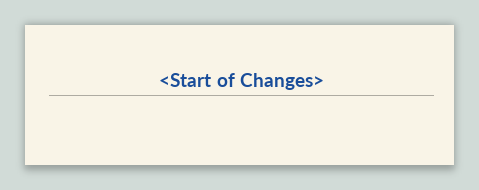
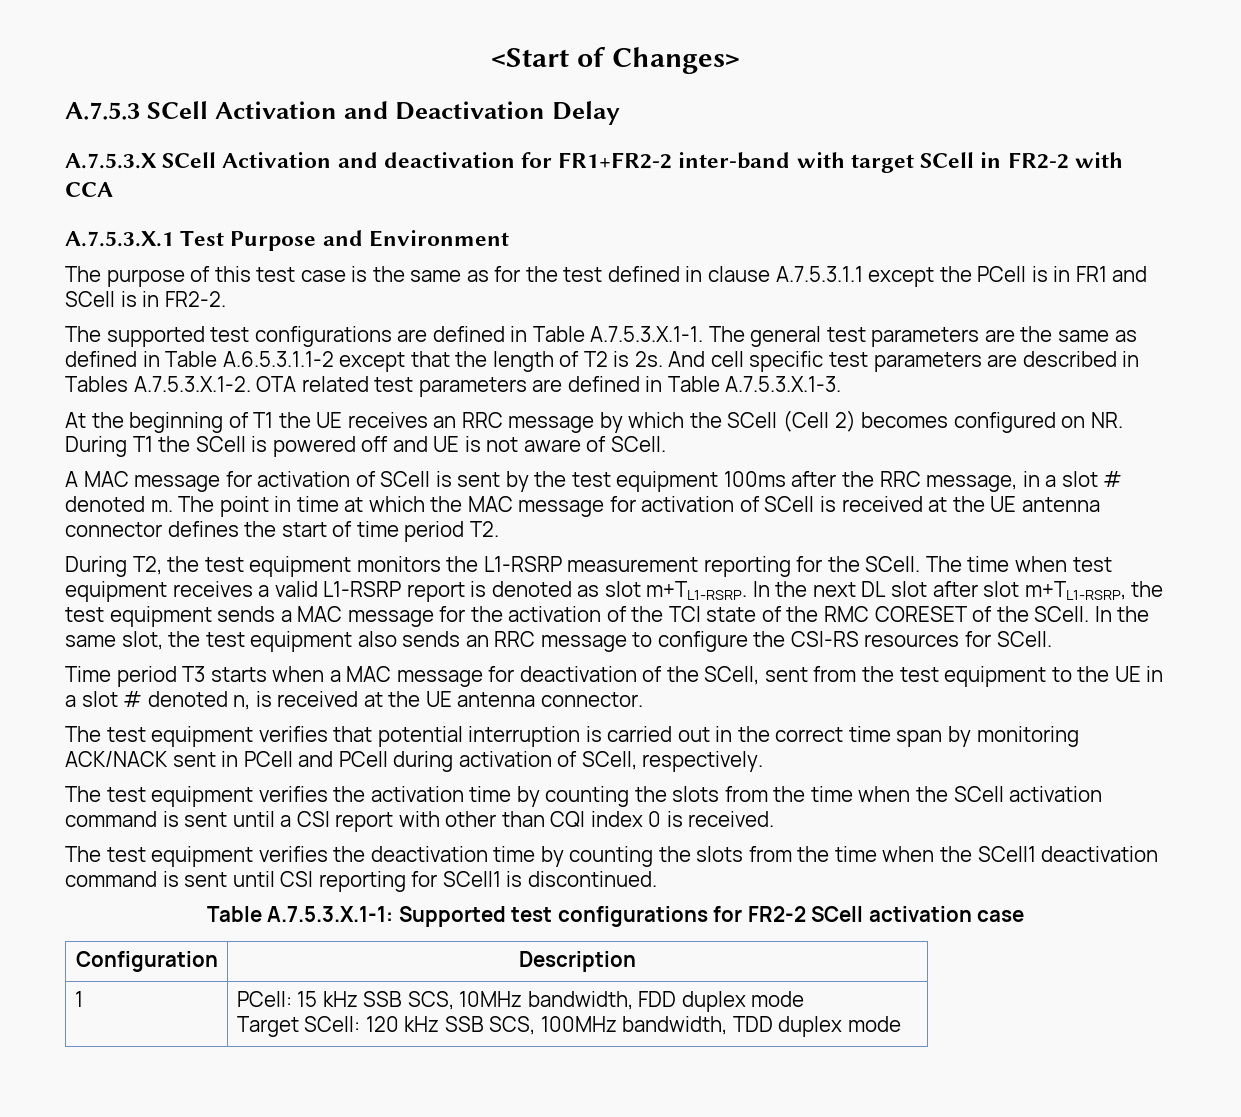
(324, 81) none -> [65,101,621,125] [65,152,1123,173] [65,182,113,197] [65,230,509,251] [65,266,1148,287] [65,291,226,307] [65,326,1137,347] [65,351,1140,372] [65,376,842,397] [65,410,1123,433] [65,436,666,457] [65,471,1123,492] [65,496,1100,517] [65,521,499,542] [65,556,1112,577] [65,581,1164,602] [65,606,1150,627] [65,631,1052,652] [65,666,1164,687] [65,691,643,710] [65,726,1079,747] [65,751,764,772] [65,786,1103,807] [65,811,775,832] [65,846,1159,867] [65,871,657,892] [206,906,1025,927] [75,951,218,972] [519,951,636,972] [74,991,83,1007] [236,991,805,1012] [236,1016,901,1037] // A.7.5.3 SCell Activation and Deactivation Delay // A.7.5.3.X SCell Activation and deactivation for FR1+FR2-2 inter-band with target SCell in FR2-2 with CCA // A.7.5.3.X.1 Test Purpose and Environment // The purpose of this test case is the same as for the test defined in clause A.7.5.3.1.1 except the PCell is in FR1 and SCell is in FR2-2. // The supported test configurations are defined in Table A.7.5.3.X.1-1. The general test parameters are the same as defined in Table A.6.5.3.1.1-2 except that the length of T2 is 2s. And cell specific test parameters are described in Tables A.7.5.3.X.1-2. OTA related test parameters are defined in Table A.7.5.3.X.1-3. // At the beginning of T1 the UE receives an RRC message by which the SCell (Cell 2) becomes configured on NR. During T1 the SCell is powered off and UE is not aware of SCell. // A MAC message for activation of SCell is sent by the test equipment 100ms after the RRC message, in a slot # denoted m. The point in time at which the MAC message for activation of SCell is received at the UE antenna connector defines the start of time period T2. // During T2, the test equipment monitors the L1-RSRP measurement reporting for the SCell. The time when test equipment receives a valid L1-RSRP report is denoted as slot m+TL1-RSRP. In the next DL slot after slot m+TL1-RSRP, the test equipment sends a MAC message for the activation of the TCI state of the RMC CORESET of the SCell. In the same slot, the test equipment also sends an RRC message to configure the CSI-RS resources for SCell. // Time period T3 starts when a MAC message for deactivation of the SCell, sent from the test equipment to the UE in a slot # denoted n, is received at the UE antenna connector. // The test equipment verifies that potential interruption is carried out in the correct time span by monitoring ACK/NACK sent in PCell and PCell during activation of SCell, respectively. // The test equipment verifies the activation time by counting the slots from the time when the SCell activation command is sent until a CSI report with other than CQI index 0 is received. // The test equipment verifies the deactivation time by counting the slots from the time when the SCell1 deactivation command is sent until CSI reporting for SCell1 is discontinued. // Table A.7.5.3.X.1-1: Supported test configurations for FR2-2 SCell activation case // Configuration | Description // 1 | PCell: 15 kHz SSB SCS, 10MHz bandwidth, FDD duplex mode // Target SCell: 120 kHz SSB SCS, 100MHz bandwidth, TDD duplex mode

